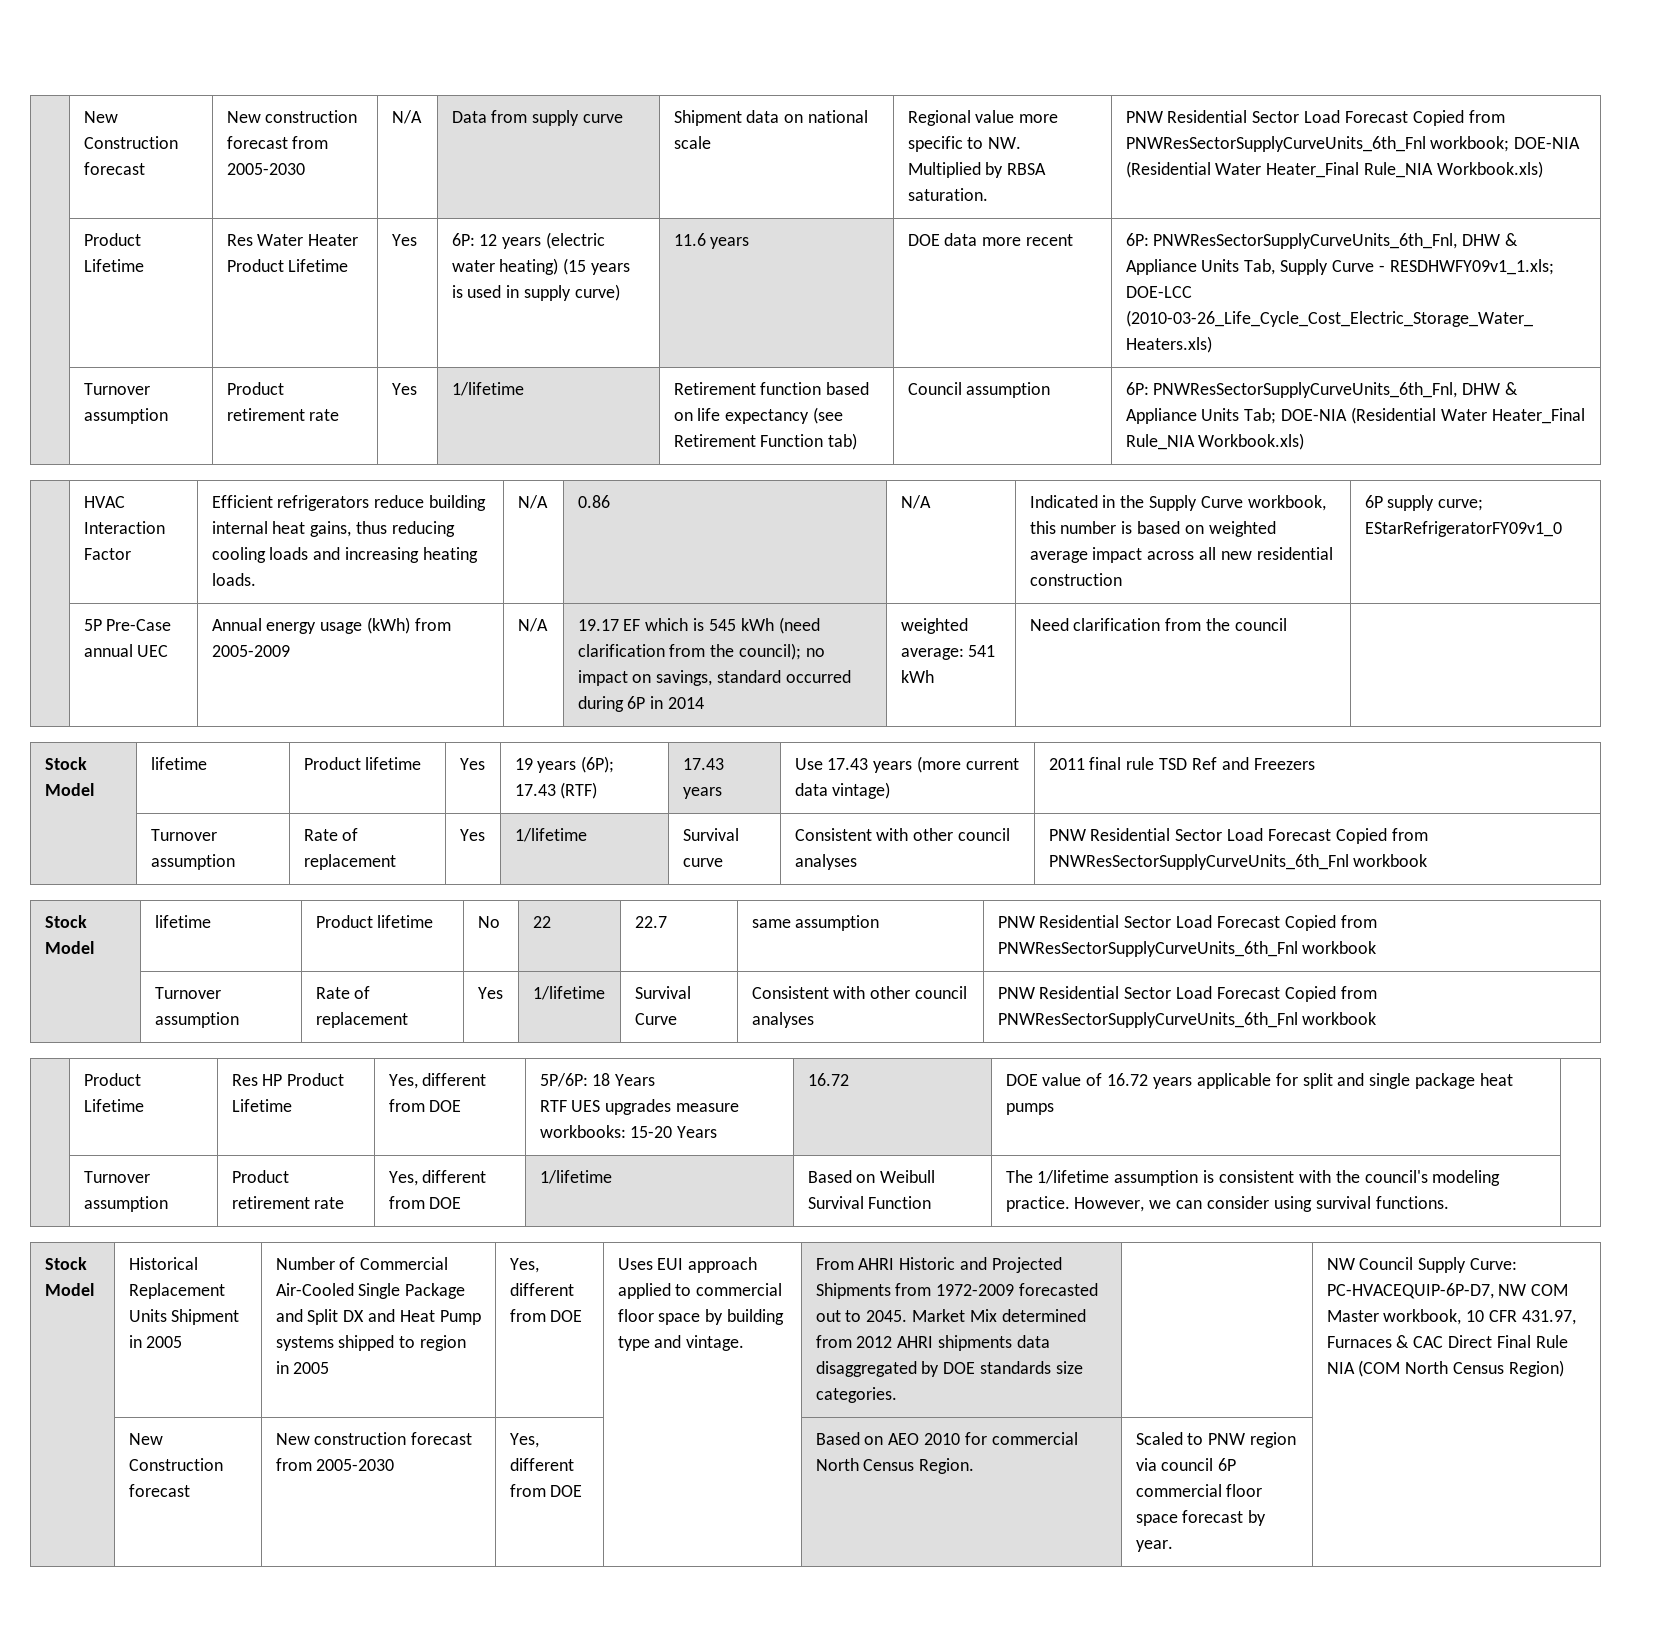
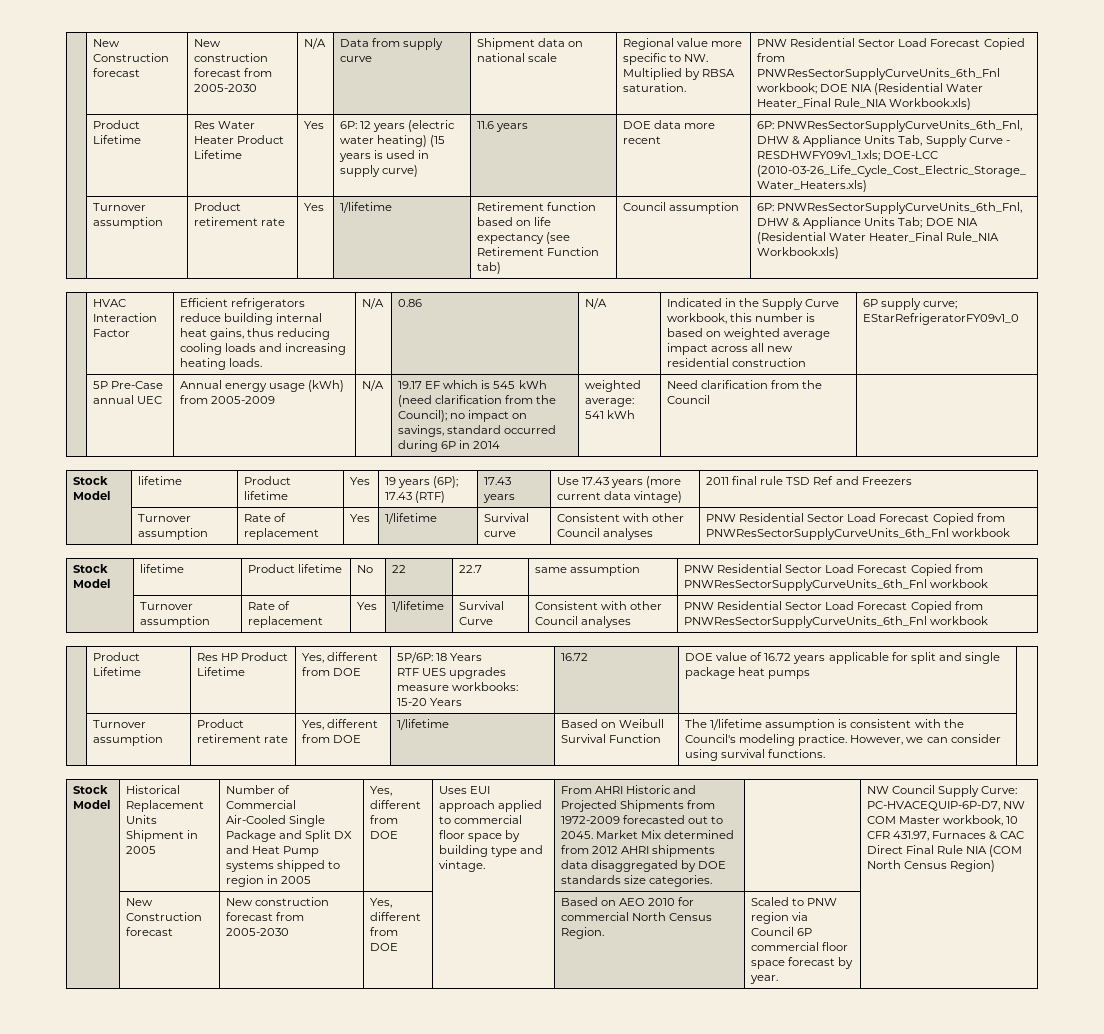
[1514,137,1581,149] DOE-NIA -> [820,84,873,92] DOE NIA
[1281,409,1348,421] DOE-NIA -> [925,218,978,226] DOE NIA
[739,643,802,660] council); -> [398,410,448,422] Council);
[1235,618,1288,631] council -> [667,395,711,404] Council
[958,828,1011,841] council -> [557,528,601,537] Council
[915,986,968,999] council -> [535,616,579,625] Council
[1364,1170,1428,1183] council's -> [685,734,737,743] Council's
[1161,1458,1214,1471] council -> [751,927,795,936] Council

